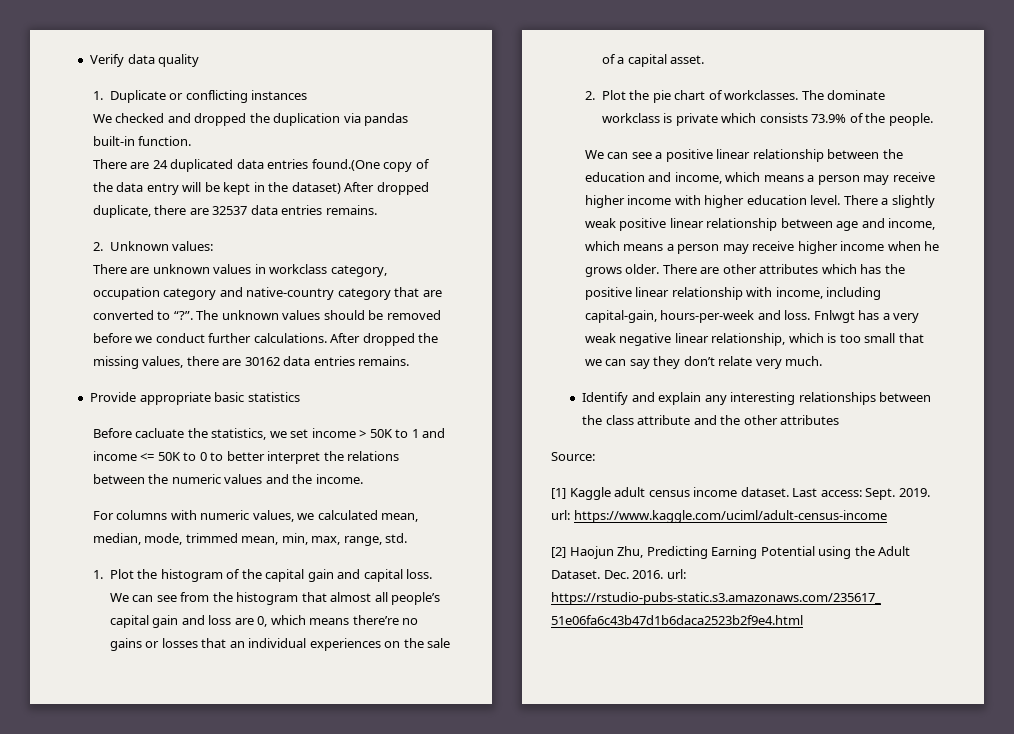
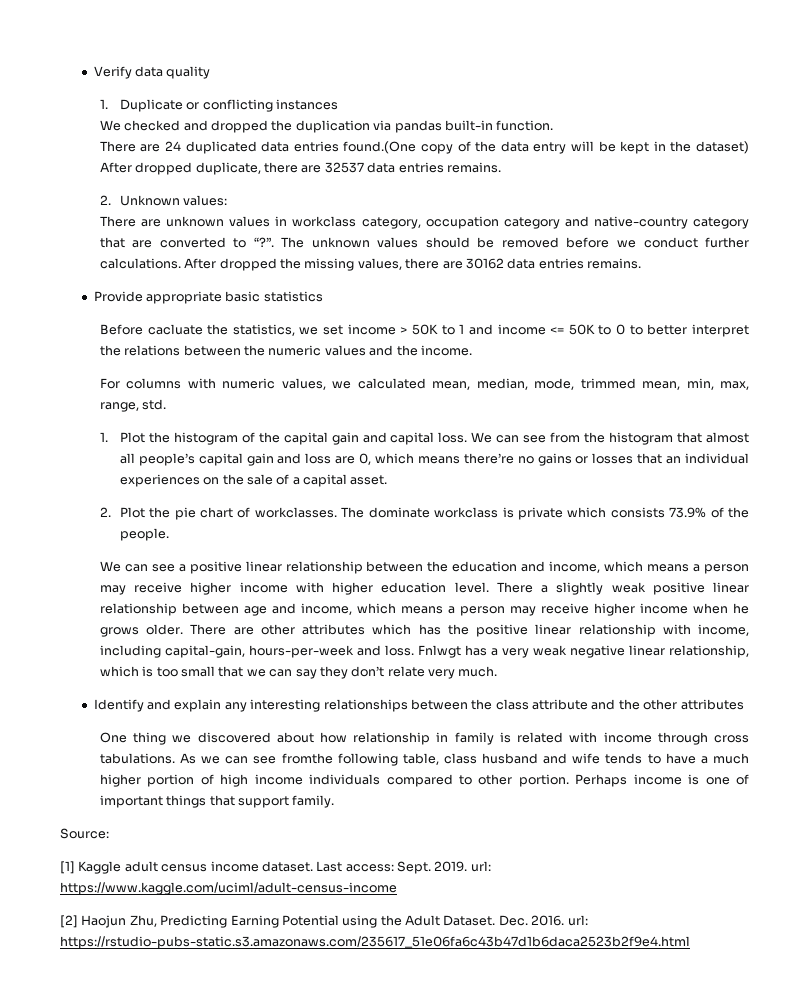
(840, 420) none -> [99,732,749,745] [99,753,749,766] [99,774,750,787] [99,795,335,808] // One thing we discovered about how relationship in family is related with income through cross tabulations. As we can see fromthe following table, class husband and wife tends to have a much higher portion of high income individuals compared to other portion. Perhaps income is one of important things that support family.

